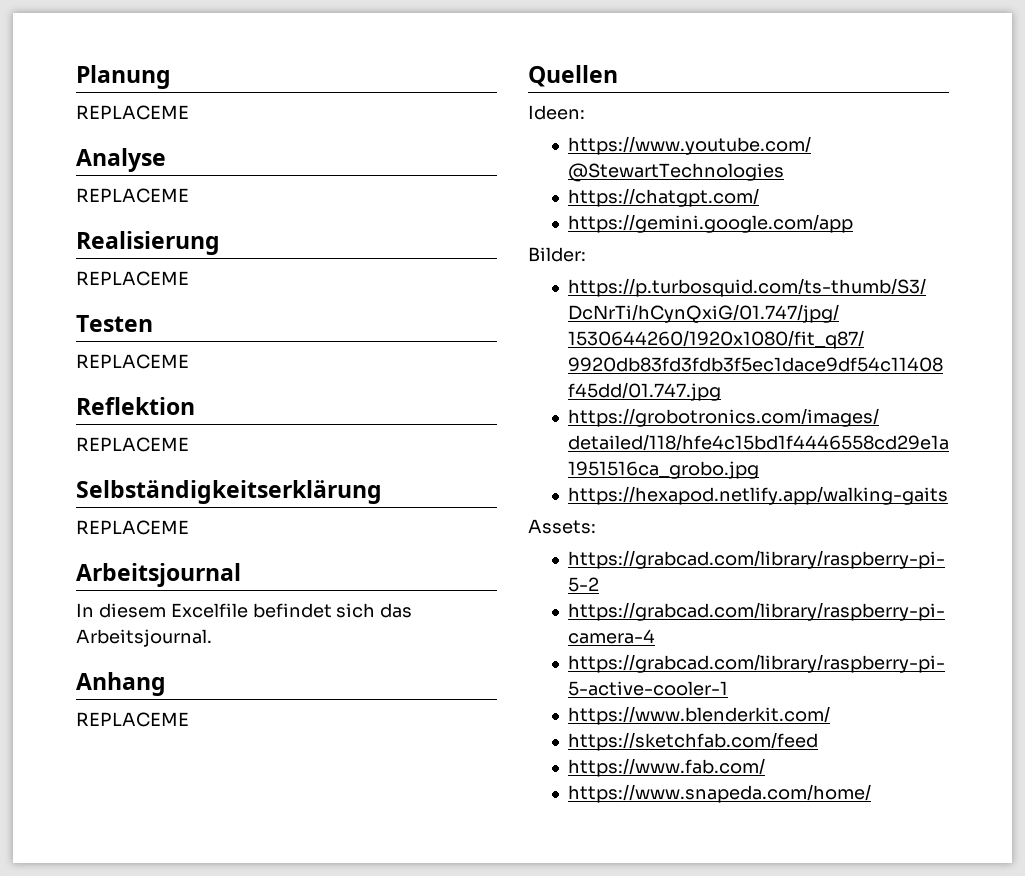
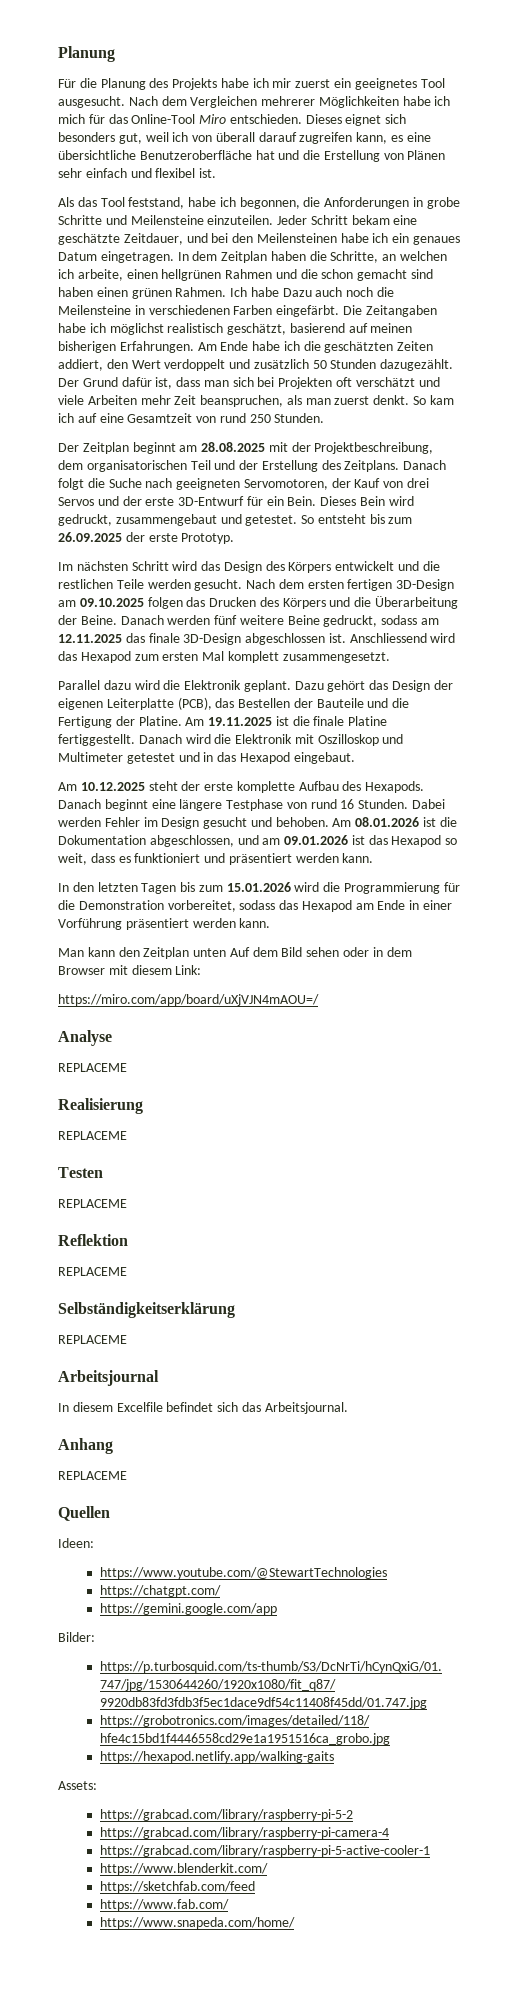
[76,105,189,120] REPLACEME -> [58,78,445,90] [58,96,451,108] [58,114,407,126] [58,132,431,144] [58,150,446,162] [58,168,217,178] [58,197,460,209] [58,215,418,225] [58,233,461,245] [58,251,448,263] [58,269,434,281] [58,287,395,299] [58,305,437,317] [58,323,413,335] [58,341,434,353] [58,359,454,371] [58,377,440,389] [58,395,454,407] [58,413,325,423] [58,442,434,454] [58,460,447,472] [58,478,430,490] [58,496,414,506] [58,514,413,526] [58,532,235,544] [58,561,440,573] [58,579,455,591] [58,596,459,609] [58,615,440,627] [58,633,456,645] [58,651,390,663] [58,680,453,692] [58,697,410,710] [58,716,388,728] [58,734,404,746] [58,752,355,764] [58,781,425,793] [58,799,446,811] [58,817,457,829] [58,835,458,847] [58,853,374,865] [58,882,460,894] [58,900,453,912] [58,918,271,930] [58,947,412,959] [58,965,202,975] [58,994,319,1006] Für die Planung des Projekts habe ich mir zuerst ein geeignetes Tool ausgesucht. Nach dem Vergleichen mehrerer Möglichkeiten habe ich mich für das Online-Tool Miro entschieden. Dieses eignet sich besonders gut, weil ich von überall darauf zugreifen kann, es eine übersichtliche Benutzeroberfläche hat und die Erstellung von Plänen sehr einfach und flexibel ist. // Als das Tool feststand, habe ich begonnen, die Anforderungen in grobe Schritte und Meilensteine einzuteilen. Jeder Schritt bekam eine geschätzte Zeitdauer, und bei den Meilensteinen habe ich ein genaues Datum eingetragen. In dem Zeitplan haben die Schritte, an welchen ich arbeite, einen hellgrünen Rahmen und die schon gemacht sind haben einen grünen Rahmen. Ich habe Dazu auch noch die Meilensteine in verschiedenen Farben eingefärbt. Die Zeitangaben habe ich möglichst realistisch geschätzt, basierend auf meinen bisherigen Erfahrungen. Am Ende habe ich die geschätzten Zeiten addiert, den Wert verdoppelt und zusätzlich 50 Stunden dazugezählt. Der Grund dafür ist, dass man sich bei Projekten oft verschätzt und viele Arbeiten mehr Zeit beanspruchen, als man zuerst denkt. So kam ich auf eine Gesamtzeit von rund 250 Stunden. // Der Zeitplan beginnt am 28.08.2025 mit der Projektbeschreibung, dem organisatorischen Teil und der Erstellung des Zeitplans. Danach folgt die Suche nach geeigneten Servomotoren, der Kauf von drei Servos und der erste 3D-Entwurf für ein Bein. Dieses Bein wird gedruckt, zusammengebaut und getestet. So entsteht bis zum 26.09.2025 der erste Prototyp. // Im nächsten Schritt wird das Design des Körpers entwickelt und die restlichen Teile werden gesucht. Nach dem ersten fertigen 3D-Design am 09.10.2025 folgen das Drucken des Körpers und die Überarbeitung der Beine. Danach werden fünf weitere Beine gedruckt, sodass am 12.11.2025 das finale 3D-Design abgeschlossen ist. Anschliessend wird das Hexapod zum ersten Mal komplett zusammengesetzt. // Parallel dazu wird die Elektronik geplant. Dazu gehört das Design der eigenen Leiterplatte (PCB), das Bestellen der Bauteile und die Fertigung der Platine. Am 19.11.2025 ist die finale Platine fertiggestellt. Danach wird die Elektronik mit Oszilloskop und Multimeter getestet und in das Hexapod eingebaut. // Am 10.12.2025 steht der erste komplette Aufbau des Hexapods. Danach beginnt eine längere Testphase von rund 16 Stunden. Dabei werden Fehler im Design gesucht und behoben. Am 08.01.2026 ist die Dokumentation abgeschlossen, und am 09.01.2026 ist das Hexapod so weit, dass es funktioniert und präsentiert werden kann. // In den letzten Tagen bis zum 15.01.2026 wird die Programmierung für die Demonstration vorbereitet, sodass das Hexapod am Ende in einer Vorführung präsentiert werden kann. // Man kann den Zeitplan unten Auf dem Bild sehen oder in dem Browser mit diesem Link: // https://miro.com/app/board/uXjVJN4mAOU=/

